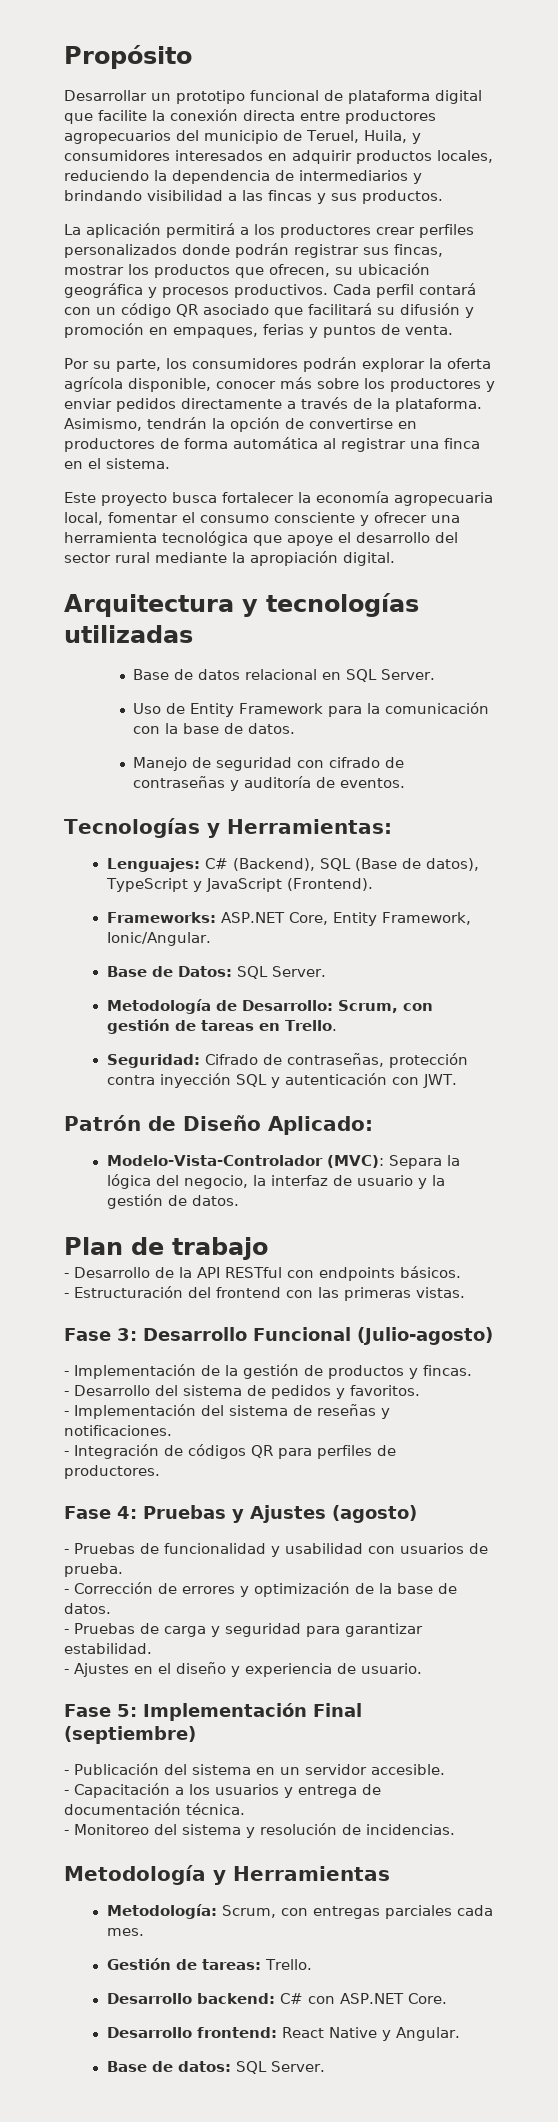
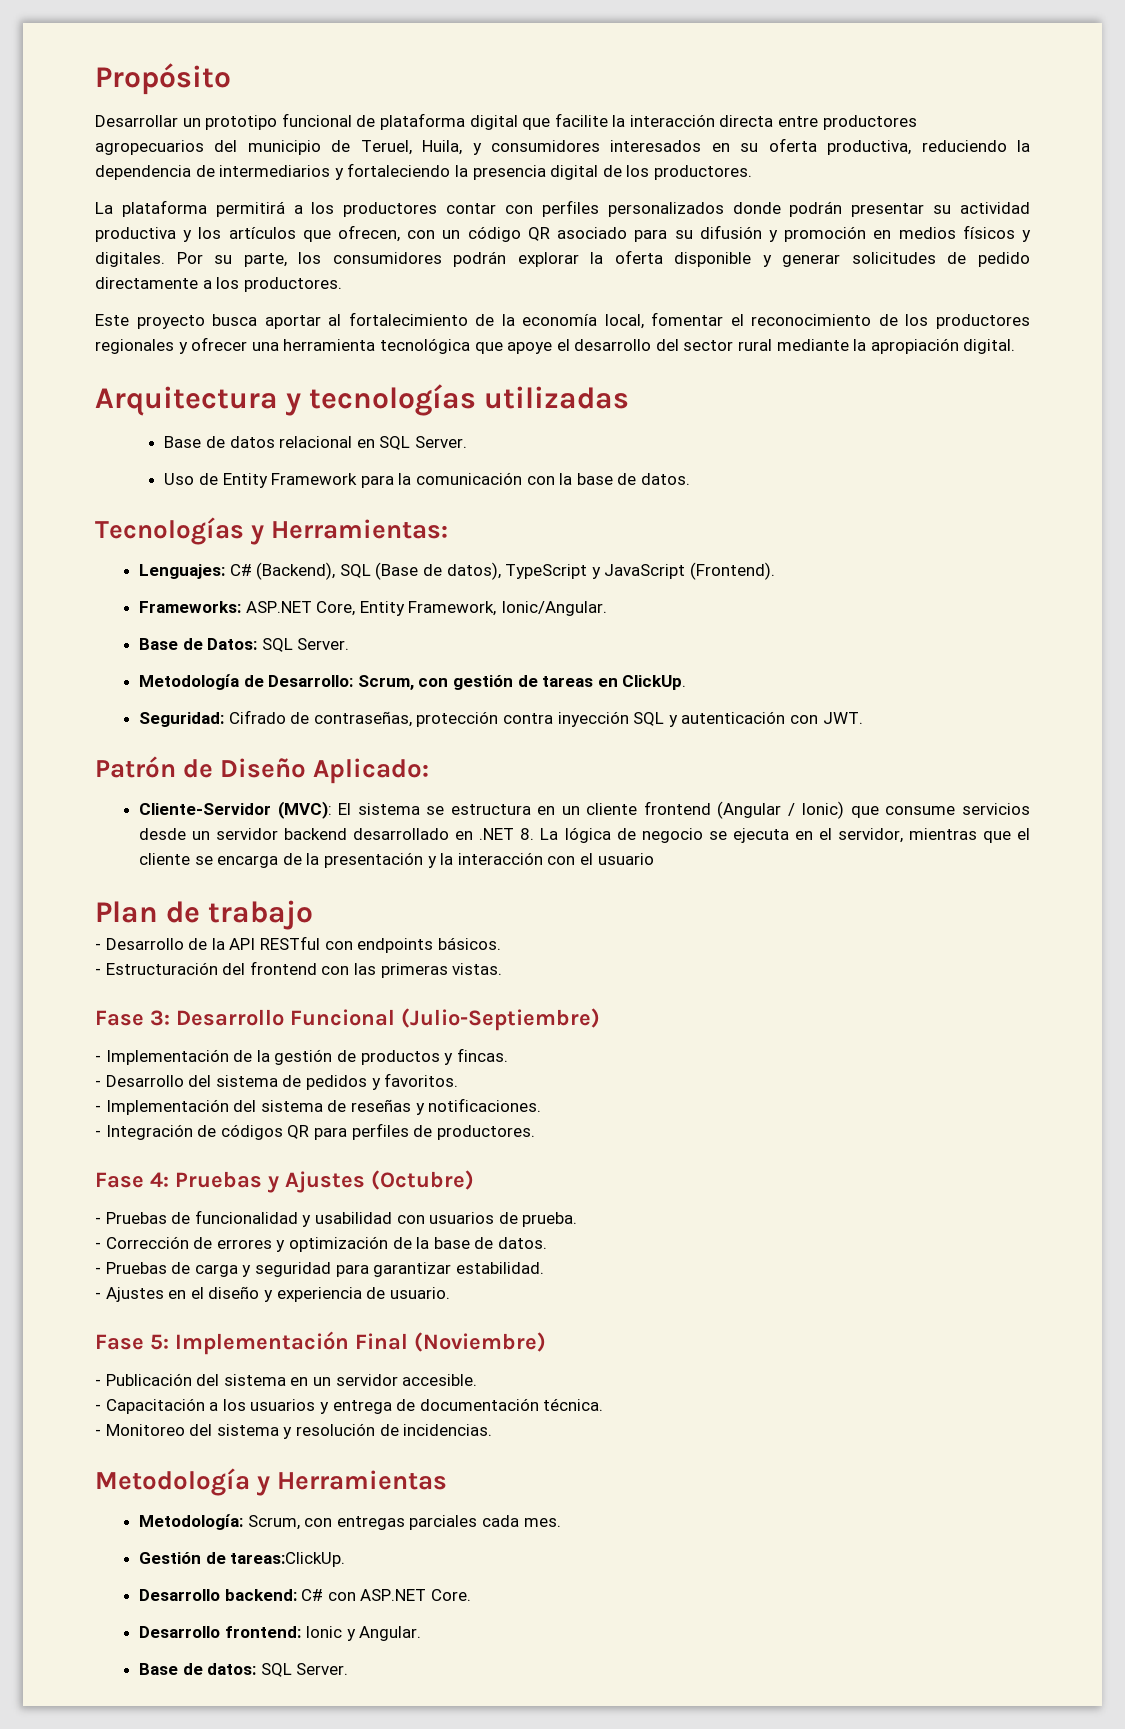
[170,109,238,121] conexión -> [629,114,715,127] interacción
[292,150,493,164] adquirir productos locales, -> [740,138,912,155] su oferta productiva,
[64,190,443,204] [64,223,161,238] brindando visibilidad a las fincas y sus productos. // La aplicación -> [347,163,752,180] [95,200,207,217] fortaleciendo la presencia digital de los productores. // La plataforma
[376,227,415,235] crear -> [446,203,533,214] contar con
[294,244,443,258] [64,263,430,278] [64,283,476,298] registrar sus fincas, mostrar los productos que ofrecen, su ubicación geográfica y procesos productivos. Cada perfil contará -> [851,202,1030,217] [95,225,401,242] presentar su actividad productiva y los artículos que ofrecen,
[274,303,372,318] que facilitará -> [634,229,668,242] para
[173,324,453,338] empaques, ferias y puntos de venta. // -> [898,225,1031,242] [95,252,165,267] medios físicos y digitales.
[64,377,495,392] [64,397,482,412] [64,417,417,432] [64,437,480,452] [64,458,170,469] agrícola disponible, conocer más sobre los productores y enviar pedidos directamente a través de la plataforma. Asimismo, tendrán la opción de convertirse en productores de forma automática al registrar una finca en el sistema. -> [674,252,1030,267] [95,277,342,292] disponible y generar solicitudes de pedido directamente a los productores.
[222,492,294,503] fortalecer -> [264,312,495,329] aportar al fortalecimiento de
[394,492,493,506] agropecuaria -> (598, 320) none
[200,512,355,523] consumo consciente -> [751,314,1030,329] [95,339,174,354] reconocimiento de los productores regionales
[133,757,405,771] [133,776,406,791] // Manejo de seguridad con cifrado de contraseñas y auditoría de eventos. -> (690, 479) none
[284,1020,337,1031] Trello. -> [622,675,687,690] ClickUp.
[106,1155,460,1169] [106,1174,445,1189] [106,1194,239,1209] Modelo-Vista-Controlador (MVC): Separa la lógica del negocio, la interfaz de usuario y la gestión de datos. -> [139,801,1030,819] [139,827,1031,843] [139,852,654,868] Cliente-Servidor (MVC): El sistema se estructura en un cliente frontend (Angular / Ionic) que consume servicios desde un servidor backend desarrollado en .NET 8. La lógica de negocio se ejecuta en el servidor, mientras que el cliente se encarga de la presentación y la interacción con el usuario
[356,1327,493,1345] (Julio-agosto) -> [401,1008,600,1031] (Julio-Septiembre)
[331,1505,417,1523] (agosto) -> [371,1170,474,1190] (Octubre)
[64,1726,196,1744] (septiembre) -> [414,1332,546,1352] (Noviembre)
[201,1959,312,1970] tareas: Trello. -> [230,1552,346,1567] tareas:ClickUp.
[281,2027,377,2038] React Native -> [305,1626,343,1638] Ionic

